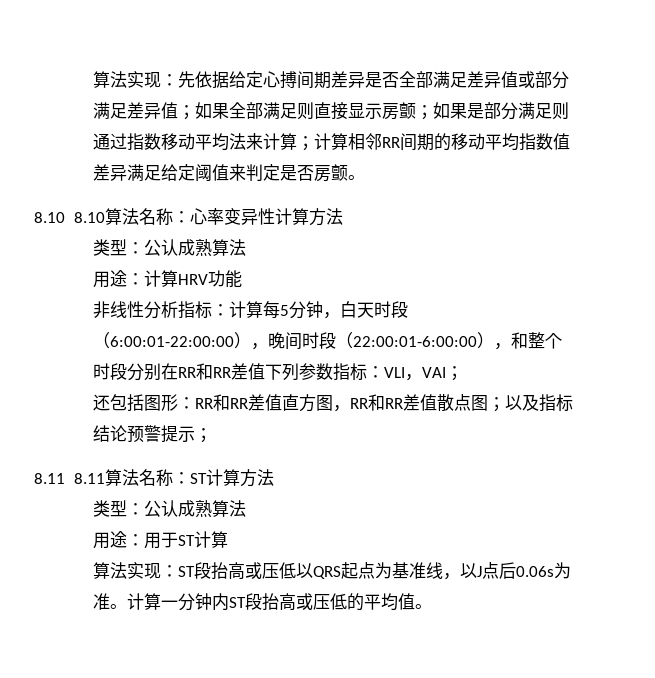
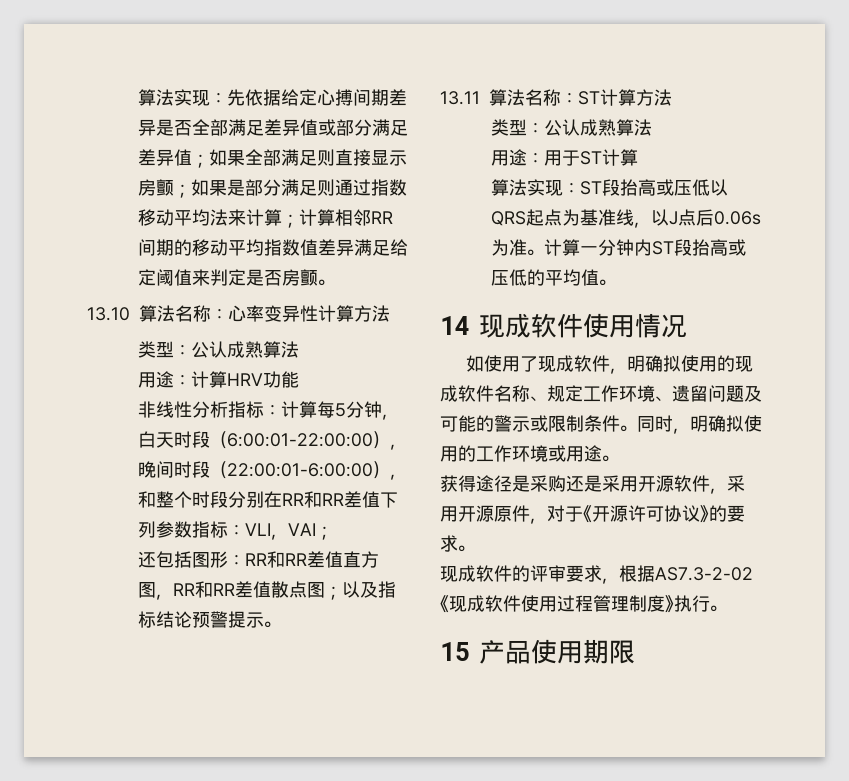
[34,212,105,223] 8.10 8.10 -> [87,307,130,321] 13.10
[194,428,212,443] [34,473,105,484] ； // 8.11 8.11 -> [264,621,282,628] [440,91,480,105] 。 // 13.11
(432, 606) none -> [440,313,687,338] [466,355,754,374] [440,385,762,402] [440,415,762,434] [440,445,619,462] [440,475,745,494] [440,505,745,524] [440,535,475,552] [440,565,753,584] [440,595,727,613] [440,639,635,664] // 14现成软件使用情况 // 如使用了现成软件，明确拟使用的现成软件名称、规定工作环境、遗留问题及可能的警示或限制条件。同时，明确拟使用的工作环境或用途。 // 获得途径是采购还是采用开源软件，采用开源原件，对于《开源许可协议》的要求。 // 现成软件的评审要求，根据AS7.3-2-02《现成软件使用过程管理制度》执行。 // 15产品使用期限

